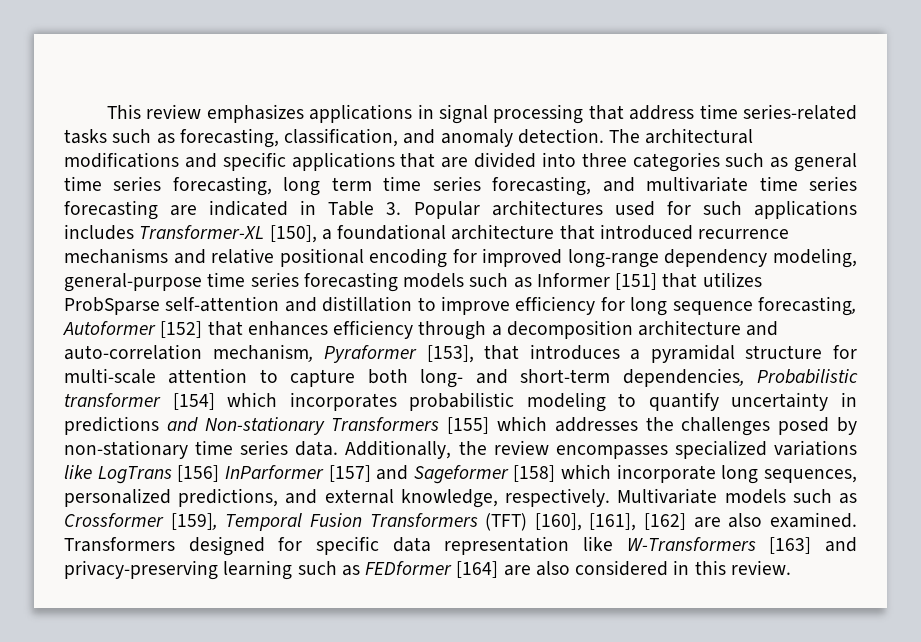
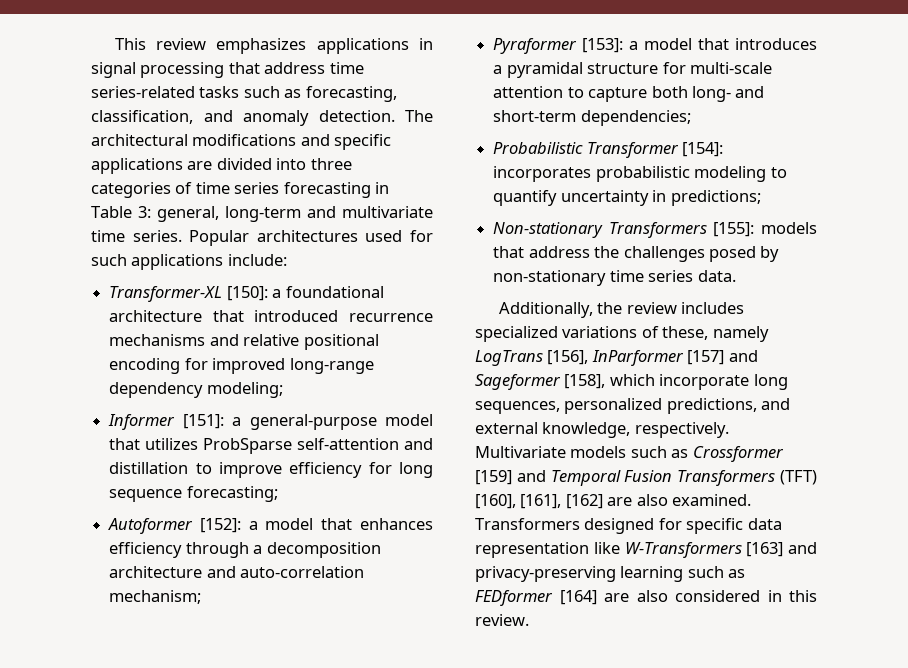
[400,153,436,168] that -> (183, 166) none
[725,153,857,172] [64,176,858,196] [64,200,402,220] such as general time series forecasting, long term time series forecasting, and multivariate time series forecasting are indicated in Table 3. -> [175,182,390,198] [91,206,433,222] [91,230,182,242] of time series forecasting in Table 3: general, long-term and multivariate time series.
[64,224,317,243] includes Transformer-XL [150], -> [227,254,287,266] [109,286,268,302] include: // Transformer-XL [150]:
[772,248,857,268] [64,272,658,292] modeling, general-purpose time series forecasting models such as Informer [151] -> [206,382,283,398] [108,414,434,430] modeling; // Informer [151]: a general-purpose model
[757,296,857,316] [63,321,203,338] forecasting, Autoformer [152] -> [186,486,278,502] [108,518,314,534] forecasting; // Autoformer [152]: a model
[212,344,474,363] mechanism, Pyraformer [153], -> [109,590,202,604] [493,38,693,54] mechanism; // Pyraformer [153]: a model
[622,368,859,387] [64,392,278,410] dependencies, Probabilistic transformer [154] which -> [580,110,691,126] [493,142,724,158] dependencies; // Probabilistic Transformer [154]:
[64,416,638,435] predictions and Non-stationary Transformers [155] which addresses -> [670,190,761,206] [493,222,817,238] [493,246,590,258] predictions; // Non-stationary Transformers [155]: models that address
(339, 448) none -> (736, 276) //
[555,445,668,459] encompasses -> [681,302,745,314] includes
[64,465,220,484] like LogTrans [156] -> [641,326,769,342] [475,350,589,366] of these, namely LogTrans [156],
[513,465,556,482] [158] -> [564,374,606,389] [158],
[170,513,218,530] [159], -> [475,470,546,485] [159] and

